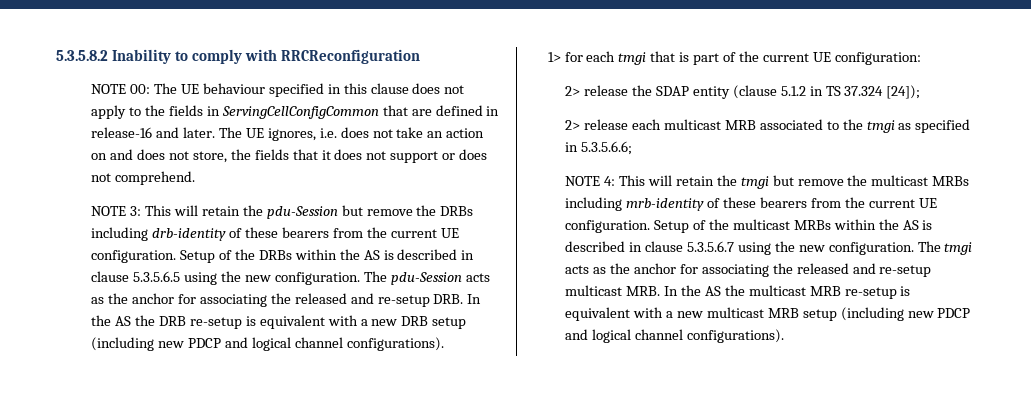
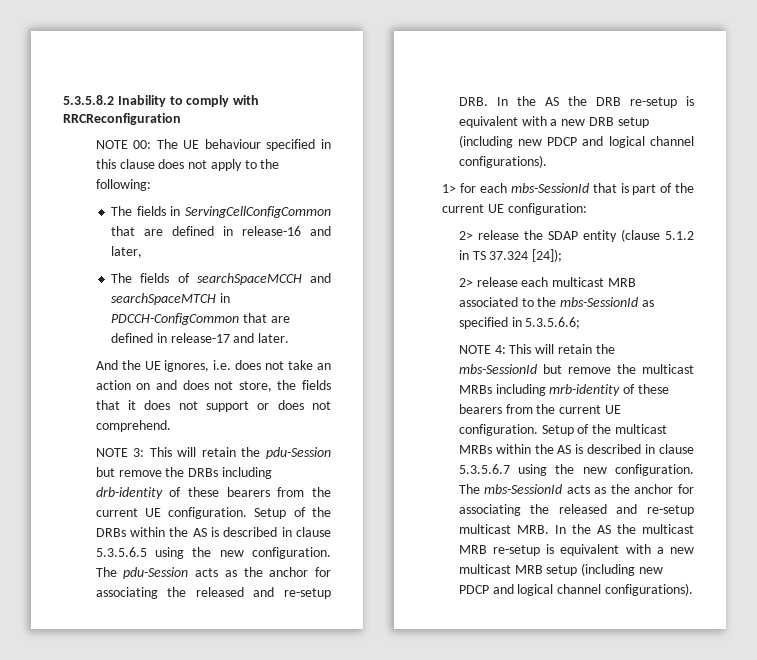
(166, 110) none -> [95,179,151,191] [111,206,133,216] following: // The
(180, 132) none -> [111,246,143,258] [111,273,331,285] [111,293,230,305] [111,313,290,325] [111,333,255,343] later, // The fields of searchSpaceMCCH and searchSpaceMTCH in PDCCH-ConfigCommon that are defined in release-17 and
[218,127,242,138] The -> [95,360,141,370] // And the
[618,52,647,65] tmgi -> [510,183,589,193] mbs-SessionId
[866,120,895,133] tmgi -> [560,297,639,307] mbs-SessionId
[740,176,769,189] tmgi -> [458,364,537,374] mbs-SessionId
[944,242,973,255] tmgi -> [484,484,563,494] mbs-SessionId

